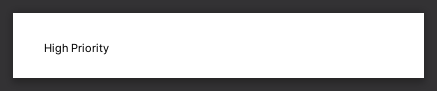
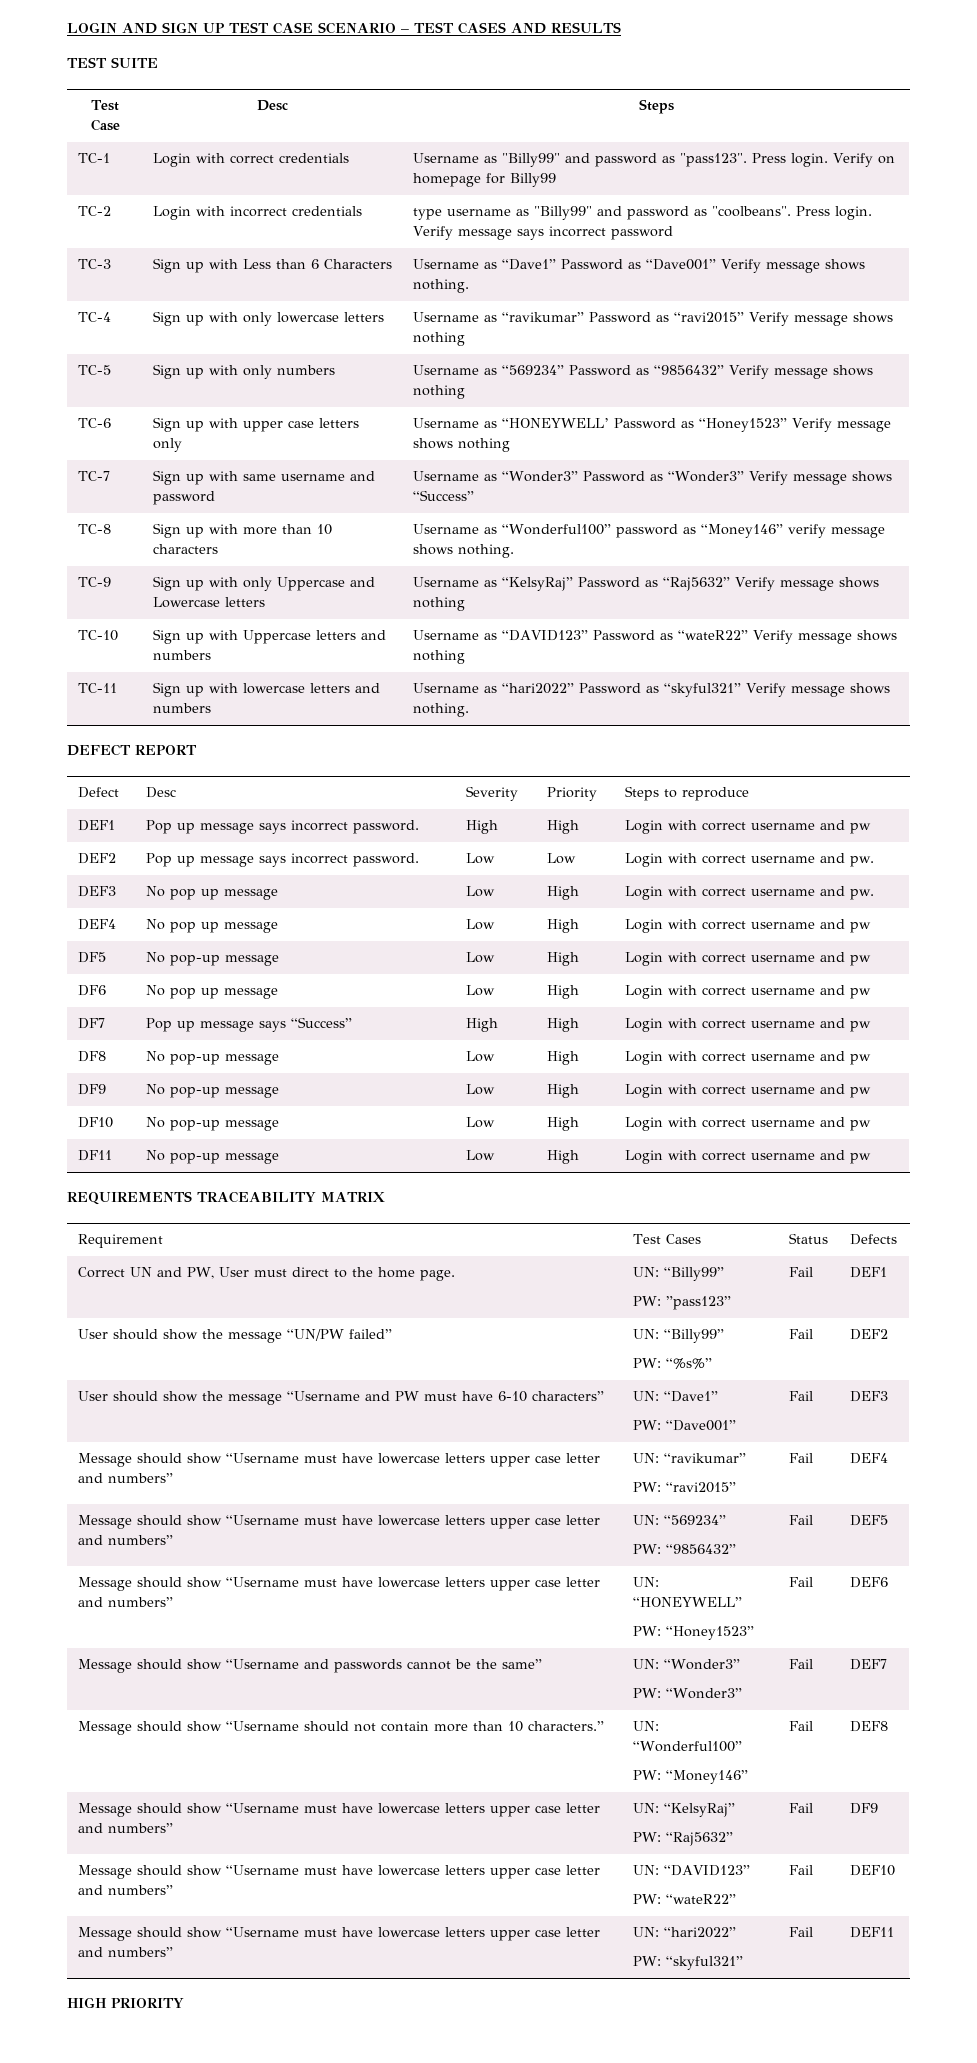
[44,43,110,55] High Priority -> [67,22,621,34] [67,57,158,68] [91,100,120,111] [90,119,120,131] [257,100,288,111] [638,99,674,114] [77,153,110,163] [152,153,349,167] [412,153,895,167] [412,173,556,187] [77,206,111,216] [152,206,362,220] [412,206,872,220] [412,226,673,240] [77,259,111,269] [152,258,392,273] [412,259,865,273] [412,279,469,293] [77,312,111,322] [152,311,384,326] [412,312,893,326] [412,332,465,346] [77,365,111,375] [152,364,335,379] [412,365,873,379] [412,385,465,399] [77,418,111,428] [152,417,359,432] [152,438,182,452] [412,418,891,432] [412,438,510,452] [77,471,110,481] [152,470,375,485] [152,491,215,505] [412,471,893,485] [412,490,474,501] [77,524,111,534] [152,523,332,538] [152,544,218,554] [412,524,885,538] [412,544,514,558] [77,577,111,587] [152,576,375,591] [152,597,265,608] [412,577,879,591] [412,597,465,611] [77,630,118,641] [152,629,386,644] [152,650,211,660] [412,630,897,644] [412,650,465,664] [77,683,117,693] [152,682,380,697] [152,703,211,713] [412,683,890,697] [412,703,469,717] [67,744,197,756] [77,787,119,798] [145,787,176,798] [465,786,518,801] [546,787,597,801] [624,786,749,801] [77,820,115,831] [145,820,419,834] [465,820,498,834] [546,820,579,834] [624,820,871,834] [77,853,116,864] [145,853,419,867] [465,853,495,864] [546,853,576,864] [624,853,874,867] [77,886,116,897] [145,886,278,900] [465,886,495,897] [546,886,579,900] [624,886,874,900] [77,919,116,930] [145,919,278,933] [465,919,495,930] [546,919,579,933] [624,919,871,933] [77,952,106,963] [145,952,279,966] [465,952,495,963] [546,952,579,966] [624,952,871,966] [77,985,106,996] [145,985,278,999] [465,985,495,996] [546,985,579,999] [624,985,871,999] [77,1018,105,1029] [145,1017,352,1032] [465,1018,498,1032] [546,1018,579,1032] [624,1018,871,1032] [77,1051,106,1062] [145,1051,279,1065] [465,1051,495,1062] [546,1051,579,1065] [624,1051,871,1065] [77,1084,106,1095] [145,1084,279,1098] [465,1084,495,1095] [546,1084,579,1098] [624,1084,871,1098] [77,1117,113,1128] [145,1117,279,1131] [465,1117,495,1128] [546,1117,579,1131] [624,1117,871,1131] [77,1150,112,1161] [145,1150,279,1164] [465,1150,495,1161] [546,1150,579,1164] [624,1150,871,1164] [67,1191,385,1205] [77,1234,163,1248] [632,1234,701,1244] [788,1233,828,1244] [849,1234,897,1245] [77,1267,455,1281] [632,1267,724,1281] [632,1296,731,1310] [788,1267,813,1277] [849,1267,887,1278] [77,1329,392,1343] [632,1329,724,1343] [632,1358,712,1369] [788,1329,813,1339] [849,1329,888,1340] [77,1391,604,1405] [632,1391,718,1402] [632,1420,736,1431] [788,1391,813,1401] [849,1391,888,1402] [77,1453,600,1467] [77,1473,173,1483] [632,1453,746,1463] [632,1482,736,1493] [788,1453,813,1463] [849,1453,888,1464] [77,1515,600,1529] [77,1535,173,1545] [632,1515,726,1525] [632,1544,736,1554] [788,1515,813,1525] [849,1515,888,1526] [77,1577,600,1591] [77,1597,173,1607] [632,1577,659,1587] [632,1597,742,1607] [632,1626,754,1640] [788,1577,813,1587] [849,1577,888,1588] [77,1659,542,1673] [632,1659,740,1670] [632,1688,742,1699] [788,1659,813,1669] [849,1659,887,1670] [77,1721,604,1735] [632,1721,659,1731] [632,1741,742,1752] [632,1770,748,1784] [788,1721,813,1731] [849,1721,888,1732] [77,1803,600,1817] [77,1823,173,1833] [632,1803,735,1817] [632,1832,733,1846] [788,1803,813,1813] [849,1803,878,1814] [77,1865,600,1879] [77,1885,173,1895] [632,1865,750,1876] [632,1894,736,1904] [788,1865,813,1875] [849,1865,895,1876] [77,1927,600,1941] [77,1947,173,1957] [632,1927,736,1938] [632,1956,743,1970] [788,1927,813,1937] [849,1927,894,1938] [67,1997,184,2008] LOGIN AND SIGN UP TEST CASE SCENARIO – TEST CASES AND RESULTS // TEST SUITE // Test Case | Desc | Steps // TC-1 | Login with correct credentials | Username as "Billy99" and password as "pass123". Press login. Verify on homepage for Billy99 // TC-2 | Login with incorrect credentials | type username as "Billy99" and password as "coolbeans". Press login. Verify message says incorrect password // TC-3 | Sign up with Less than 6 Characters | Username as “Dave1” Password as “Dave001” Verify message shows nothing. // TC-4 | Sign up with only lowercase letters | Username as “ravikumar” Password as “ravi2015” Verify message shows nothing // TC-5 | Sign up with only numbers | Username as “569234” Password as “9856432” Verify message shows nothing // TC-6 | Sign up with upper case letters only | Username as “HONEYWELL’ Password as “Honey1523” Verify message shows nothing // TC-7 | Sign up with same username and password | Username as “Wonder3” Password as “Wonder3” Verify message shows “Success” // TC-8 | Sign up with more than 10 characters | Username as “Wonderful100” password as “Money146” verify message shows nothing. // TC-9 | Sign up with only Uppercase and Lowercase letters | Username as “KelsyRaj” Password as “Raj5632” Verify message shows nothing // TC-10 | Sign up with Uppercase letters and numbers | Username as “DAVID123” Password as “wateR22” Verify message shows nothing // TC-11 | Sign up with lowercase letters and numbers | Username as “hari2022” Password as “skyful321” Verify message shows nothing. // DEFECT REPORT // Defect | Desc | Severity | Priority | Steps to reproduce // DEF1 | Pop up message says incorrect password. | High | High | Login with correct username and pw // DEF2 | Pop up message says incorrect password. | Low | Low | Login with correct username and pw. // DEF3 | No pop up message | Low | High | Login with correct username and pw. // DEF4 | No pop up message | Low | High | Login with correct username and pw // DF5 | No pop-up message | Low | High | Login with correct username and pw // DF6 | No pop up message | Low | High | Login with correct username and pw // DF7 | Pop up message says “Success” | High | High | Login with correct username and pw // DF8 | No pop-up message | Low | High | Login with correct username and pw // DF9 | No pop-up message | Low | High | Login with correct username and pw // DF10 | No pop-up message | Low | High | Login with correct username and pw // DF11 | No pop-up message | Low | High | Login with correct username and pw // REQUIREMENTS TRACEABILITY MATRIX // Requirement | Test Cases | Status | Defects // Correct UN and PW, User must direct to the home page. | UN: “Billy99” // PW: ”pass123” | Fail | DEF1 // User should show the message “UN/PW failed” | UN: “Billy99” // PW: “%s%” | Fail | DEF2 // User should show the message “Username and PW must have 6-10 characters” | UN: “Dave1” // PW: “Dave001” | Fail | DEF3 // Message should show “Username must have lowercase letters upper case letter and numbers” | UN: “ravikumar” // PW: “ravi2015” | Fail | DEF4 // Message should show “Username must have lowercase letters upper case letter and numbers” | UN: “569234” // PW: “9856432” | Fail | DEF5 // Message should show “Username must have lowercase letters upper case letter and numbers” | UN: “HONEYWELL” // PW: “Honey1523” | Fail | DEF6 // Message should show “Username and passwords cannot be the same” | UN: “Wonder3” // PW: “Wonder3” | Fail | DEF7 // Message should show “Username should not contain more than 10 characters.” | UN: “Wonderful100” // PW: “Money146” | Fail | DEF8 // Message should show “Username must have lowercase letters upper case letter and numbers” | UN: “KelsyRaj” // PW: “Raj5632” | Fail | DF9 // Message should show “Username must have lowercase letters upper case letter and numbers” | UN: “DAVID123” // PW: “wateR22” | Fail | DEF10 // Message should show “Username must have lowercase letters upper case letter and numbers” | UN: “hari2022” // PW: “skyful321” | Fail | DEF11 // HIGH PRIORITY

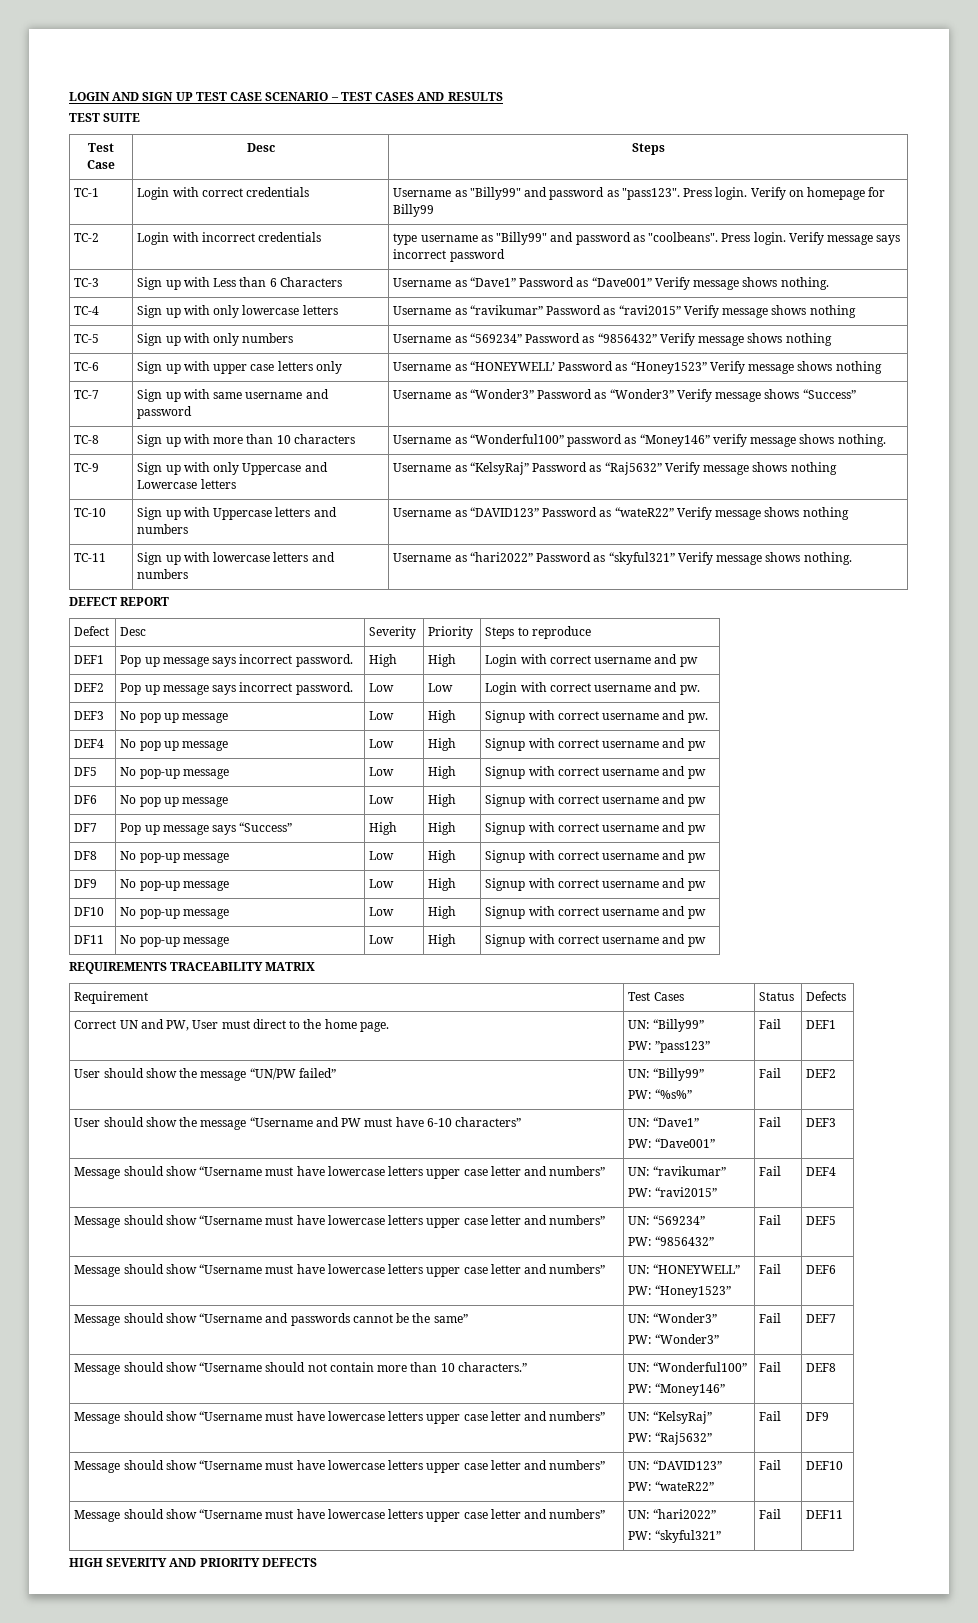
[624,886,663,900] Login -> [485,710,526,723] Signup
[624,919,663,933] Login -> [485,738,526,751] Signup
[624,952,663,966] Login -> [485,766,526,779] Signup
[624,985,663,999] Login -> [485,794,526,807] Signup
[624,1018,663,1032] Login -> [485,822,526,835] Signup
[624,1051,663,1065] Login -> [485,850,526,863] Signup
[624,1084,663,1098] Login -> [485,878,526,891] Signup
[624,1117,663,1131] Login -> [485,906,526,919] Signup
[624,1150,663,1164] Login -> [485,934,526,947] Signup
[111,1998,184,2008] PRIORITY -> [106,1558,317,1567] SEVERITY AND PRIORITY DEFECTS

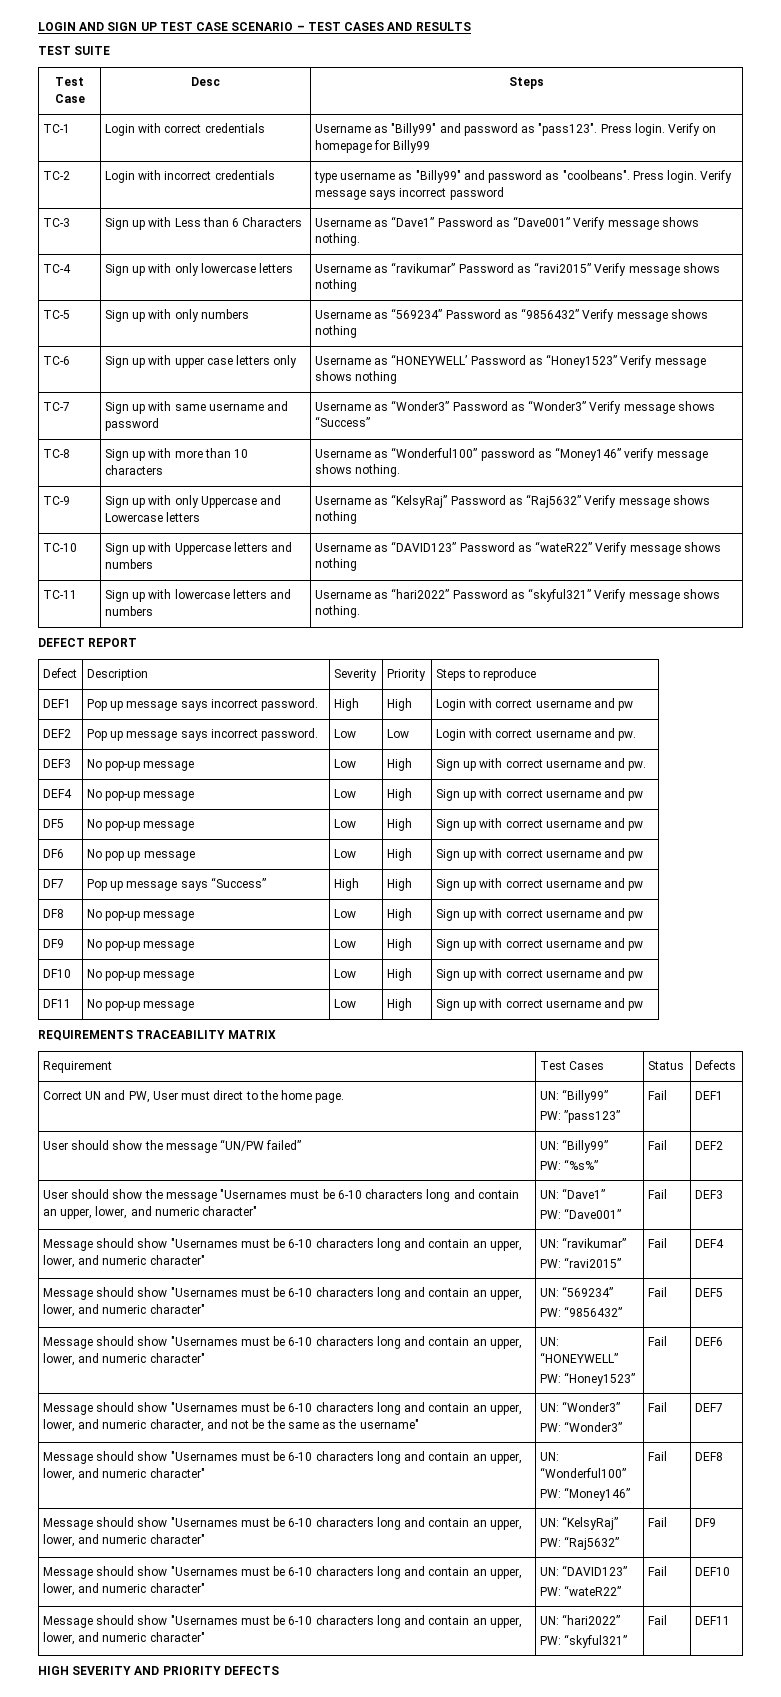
[120,627,147,636] Desc -> [86,669,148,681] Description
[139,713,229,723] [369,711,395,720] [428,710,457,723] [485,710,526,723] pop up message | Low | High | Signup -> [105,761,195,771] [333,759,356,768] [386,758,412,771] [435,759,477,771] pop-up message | Low | High | Sign up
[139,741,229,751] [369,739,395,748] [428,738,457,751] [485,738,526,751] pop up message | Low | High | Signup -> [105,791,195,801] [333,789,356,798] [386,788,412,801] [435,789,477,801] pop-up message | Low | High | Sign up
[485,766,526,779] Signup -> [435,819,477,831] Sign up
[485,794,526,807] Signup -> [435,849,477,861] Sign up
[485,822,526,835] Signup -> [435,879,477,891] Sign up
[485,850,526,863] Signup -> [435,909,477,921] Sign up
[485,878,526,891] Signup -> [435,939,477,951] Sign up
[485,906,526,919] Signup -> [435,969,477,981] Sign up
[485,934,526,947] Signup -> [435,999,477,1011] Sign up
[249,1117,522,1127] “Username and PW must have 6-10 characters” -> [220,1189,519,1202] [42,1206,258,1219] "Usernames must be 6-10 characters long and contain an upper, lower, and numeric character"
[199,1166,606,1179] “Username must have lowercase letters upper case letter and numbers” -> [170,1238,522,1251] [42,1255,205,1268] "Usernames must be 6-10 characters long and contain an upper, lower, and numeric character"
[199,1215,606,1228] “Username must have lowercase letters upper case letter and numbers” -> [170,1287,522,1300] [42,1304,205,1317] "Usernames must be 6-10 characters long and contain an upper, lower, and numeric character"
[199,1264,606,1277] “Username must have lowercase letters upper case letter and numbers” -> [170,1336,522,1349] [42,1353,205,1366] "Usernames must be 6-10 characters long and contain an upper, lower, and numeric character"
[199,1313,468,1326] “Username and passwords cannot be the same” -> [170,1402,522,1415] [42,1419,419,1432] "Usernames must be 6-10 characters long and contain an upper, lower, and numeric character, and not be the same as the username"
[199,1362,527,1372] “Username should not contain more than 10 characters.” -> [170,1451,522,1464] [42,1468,205,1481] "Usernames must be 6-10 characters long and contain an upper, lower, and numeric character"
[199,1411,606,1424] “Username must have lowercase letters upper case letter and numbers” -> [170,1517,522,1530] [42,1534,205,1547] "Usernames must be 6-10 characters long and contain an upper, lower, and numeric character"
[199,1460,606,1473] “Username must have lowercase letters upper case letter and numbers” -> [170,1566,522,1579] [42,1583,205,1596] "Usernames must be 6-10 characters long and contain an upper, lower, and numeric character"
[199,1509,606,1522] “Username must have lowercase letters upper case letter and numbers” -> [170,1615,522,1628] [42,1632,205,1645] "Usernames must be 6-10 characters long and contain an upper, lower, and numeric character"

